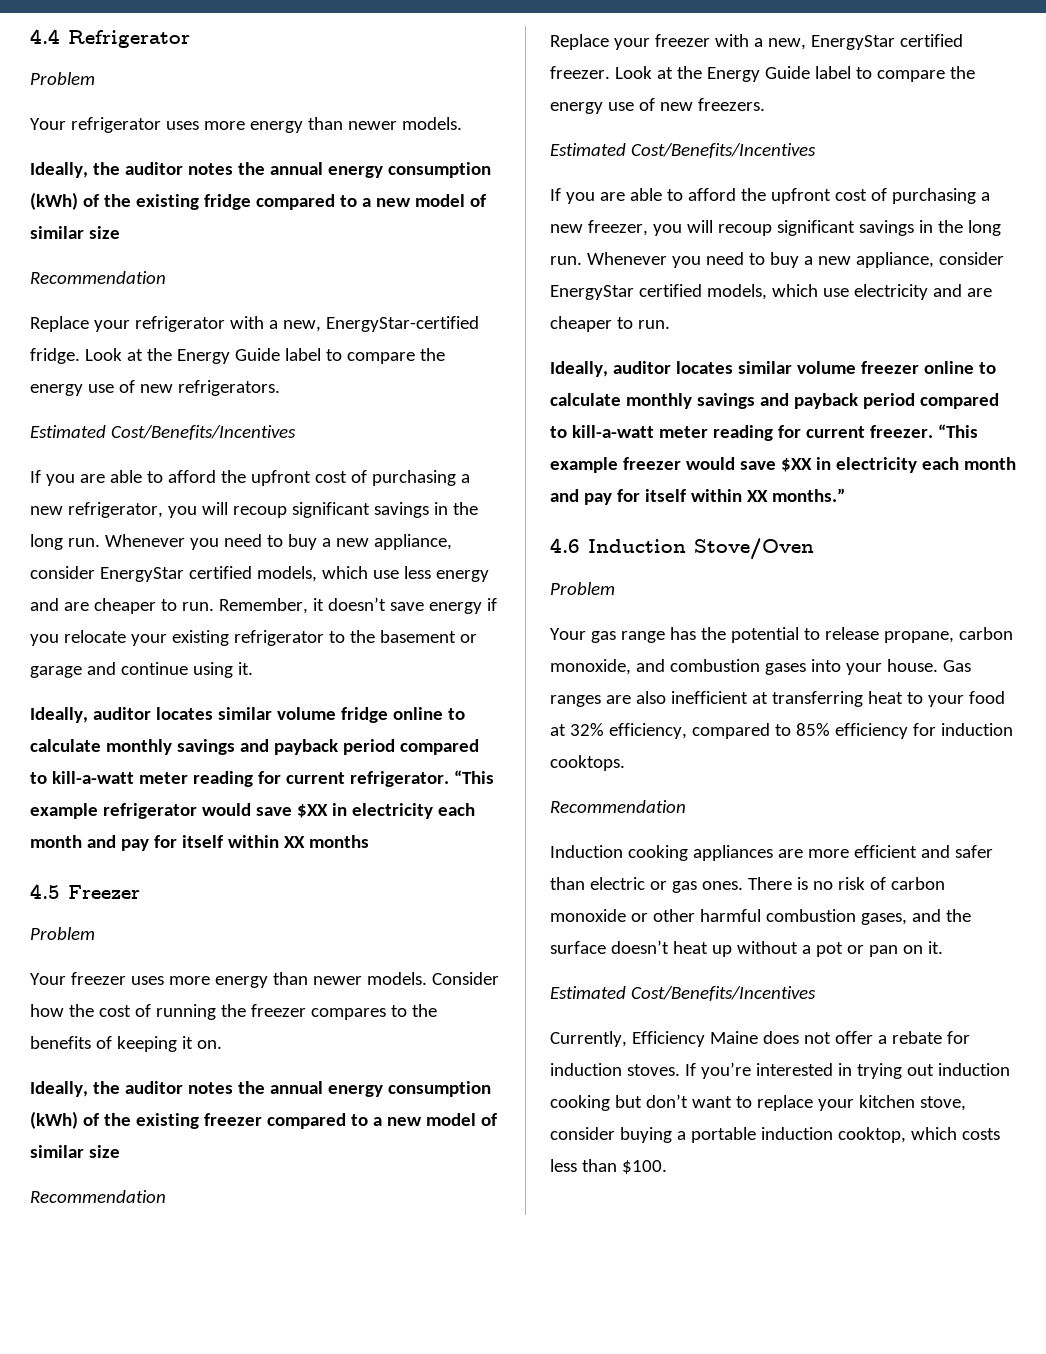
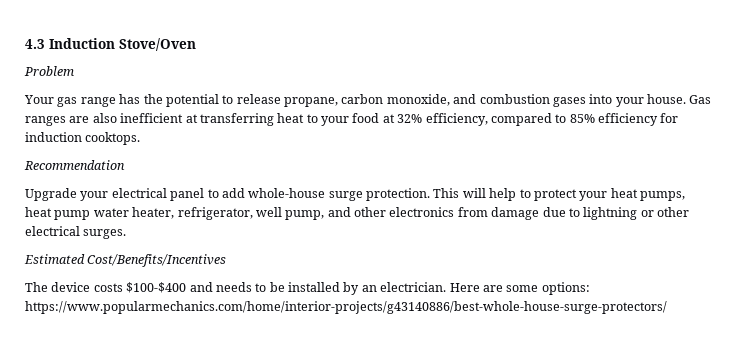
[30,29,190,48] [30,72,95,85] [30,117,462,133] [30,162,491,178] [30,192,486,210] [30,226,120,239] [30,271,166,284] [30,316,479,332] [30,348,445,364] [30,380,280,396] [30,425,296,440] [30,470,470,486] [30,502,478,518] [30,534,452,550] [30,566,489,582] [30,597,497,614] [30,630,477,646] [30,662,253,678] [30,707,465,723] [30,739,479,755] [30,770,494,787] [30,803,475,819] [30,835,369,851] [30,884,140,899] [30,927,95,940] [30,972,499,988] [30,1004,437,1020] [30,1036,222,1052] [30,1081,491,1097] [30,1111,497,1129] [30,1145,120,1158] [30,1190,166,1203] [550,34,963,50] [550,66,975,82] [550,98,765,114] [550,143,816,158] [550,188,990,204] [550,220,1001,236] [550,252,1004,268] [550,284,992,300] [550,316,670,332] [550,361,996,377] [550,393,999,409] [550,424,978,441] [550,457,1016,473] [550,488,845,505] [550,538,580,553] 4.4 Refrigerator // Problem // Your refrigerator uses more energy than newer models. // Ideally, the auditor notes the annual energy consumption (kWh) of the existing fridge compared to a new model of similar size // Recommendation // Replace your refrigerator with a new, EnergyStar-certified fridge. Look at the Energy Guide label to compare the energy use of new refrigerators. // Estimated Cost/Benefits/Incentives // If you are able to afford the upfront cost of purchasing a new refrigerator, you will recoup significant savings in the long run. Whenever you need to buy a new appliance, consider EnergyStar certified models, which use less energy and are cheaper to run. Remember, it doesn’t save energy if you relocate your existing refrigerator to the basement or garage and continue using it. // Ideally, auditor locates similar volume fridge online to calculate monthly savings and payback period compared to kill-a-watt meter reading for current refrigerator. “This example refrigerator would save $XX in electricity each month and pay for itself within XX months // 4.5 Freezer // Problem // Your freezer uses more energy than newer models. Consider how the cost of running the freezer compares to the benefits of keeping it on. // Ideally, the auditor notes the annual energy consumption (kWh) of the existing freezer compared to a new model of similar size // Recommendation // Replace your freezer with a new, EnergyStar certified freezer. Look at the Energy Guide label to compare the energy use of new freezers. // Estimated Cost/Benefits/Incentives // If you are able to afford the upfront cost of purchasing a new freezer, you will recoup significant savings in the long run. Whenever you need to buy a new appliance, consider EnergyStar certified models, which use electricity and are cheaper to run. // Ideally, auditor locates similar volume freezer online to calculate monthly savings and payback period compared to kill-a-watt meter reading for current freezer. “This example freezer would save $XX in electricity each month and pay for itself within XX months.” // 4.6 -> [25,39,45,49] 4.3
[550,845,993,861] [550,877,945,893] [550,909,971,925] [550,940,943,957] [550,986,816,1001] [550,1031,970,1047] [550,1062,1010,1079] [550,1094,966,1111] [550,1127,1000,1143] [550,1159,667,1174] Induction cooking appliances are more efficient and safer than electric or gas ones. There is no risk of carbon monoxide or other harmful combustion gases, and the surface doesn’t heat up without a pot or pan on it. // Estimated Cost/Benefits/Incentives // Currently, Efficiency Maine does not offer a rebate for induction stoves. If you’re interested in trying out induction cooking but don’t want to replace your kitchen stove, consider buying a portable induction cooktop, which costs less than $100. -> [25,188,685,201] [25,207,689,220] [25,226,127,239] [24,254,227,267] [25,282,590,295] [25,301,667,314] Upgrade your electrical panel to add whole-house surge protection. This will help to protect your heat pumps, heat pump water heater, refrigerator, well pump, and other electronics from damage due to lightning or other electrical surges. // Estimated Cost/Benefits/Incentives // The device costs $100-$400 and needs to be installed by an electrician. Here are some options: https://www.popularmechanics.com/home/interior-projects/g43140886/best-whole-house-surge-protectors/

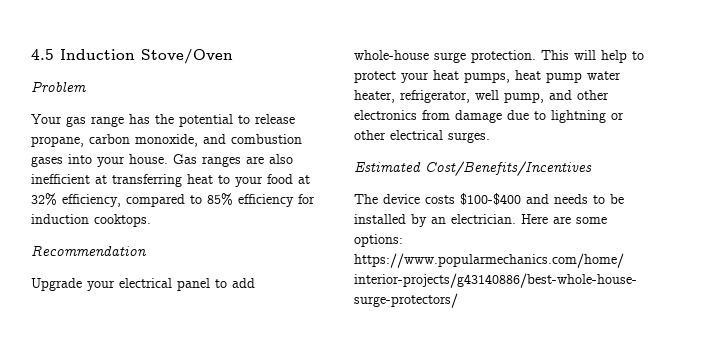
[25,39,45,49] 4.3 -> [31,49,54,60] 4.5

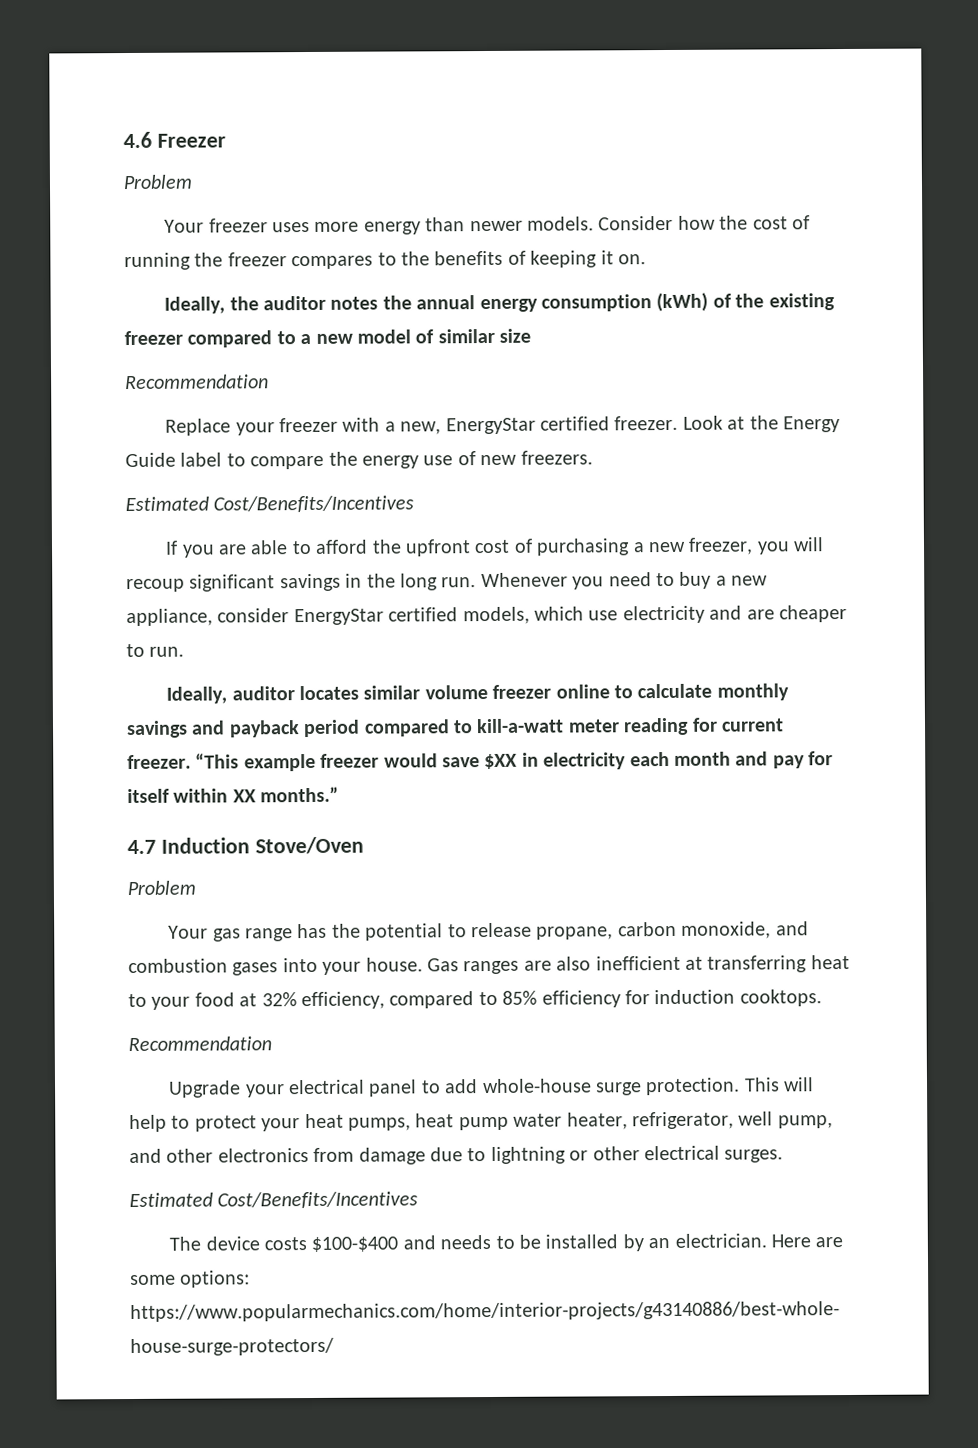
[31,49,54,60] 4.5 -> [123,131,226,149] [123,174,193,190] [164,215,810,235] [124,250,646,271] [164,292,835,314] [124,328,532,348] [125,374,269,390] [165,415,840,436] [125,450,593,470] [125,495,415,513] [165,537,825,558] [126,571,769,593] [126,605,847,627] [126,643,185,658] [166,683,789,704] [126,717,784,739] [127,751,834,772] [127,786,340,804] [127,839,156,855] 4.6 Freezer // Problem // Your freezer uses more energy than newer models. Consider how the cost of running the freezer compares to the benefits of keeping it on. // Ideally, the auditor notes the annual energy consumption (kWh) of the existing freezer compared to a new model of similar size // Recommendation // Replace your freezer with a new, EnergyStar certified freezer. Look at the Energy Guide label to compare the energy use of new freezers. // Estimated Cost/Benefits/Incentives // If you are able to afford the upfront cost of purchasing a new freezer, you will recoup significant savings in the long run. Whenever you need to buy a new appliance, consider EnergyStar certified models, which use electricity and are cheaper to run. // Ideally, auditor locates similar volume freezer online to calculate monthly savings and payback period compared to kill-a-watt meter reading for current freezer. “This example freezer would save $XX in electricity each month and pay for itself within XX months.” // 4.7

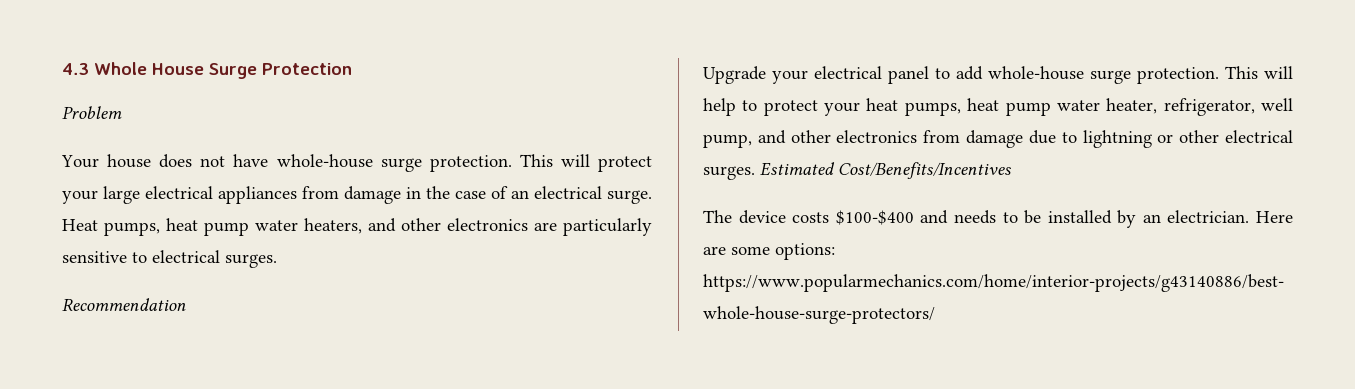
[123,131,226,149] [123,174,193,190] [164,215,810,235] [124,250,646,271] [164,292,835,314] [124,328,532,348] [125,374,269,390] [165,415,840,436] [125,450,593,470] [125,495,415,513] [165,537,825,558] [126,571,769,593] [126,605,847,627] [126,643,185,658] [166,683,789,704] [126,717,784,739] [127,751,834,772] [127,786,340,804] [127,836,364,855] [127,880,196,896] [168,921,809,942] [128,954,850,976] [128,989,822,1010] 4.6 Freezer // Problem // Your freezer uses more energy than newer models. Consider how the cost of running the freezer compares to the benefits of keeping it on. // Ideally, the auditor notes the annual energy consumption (kWh) of the existing freezer compared to a new model of similar size // Recommendation // Replace your freezer with a new, EnergyStar certified freezer. Look at the Energy Guide label to compare the energy use of new freezers. // Estimated Cost/Benefits/Incentives // If you are able to afford the upfront cost of purchasing a new freezer, you will recoup significant savings in the long run. Whenever you need to buy a new appliance, consider EnergyStar certified models, which use electricity and are cheaper to run. // Ideally, auditor locates similar volume freezer online to calculate monthly savings and payback period compared to kill-a-watt meter reading for current freezer. “This example freezer would save $XX in electricity each month and pay for itself within XX months.” // 4.7 Induction Stove/Oven // Problem // Your gas range has the potential to release propane, carbon monoxide, and combustion gases into your house. Gas ranges are also inefficient at transferring heat to your food at 32% efficiency, compared to 85% efficiency for induction cooktops. -> [62,62,352,79] [62,106,122,119] [61,154,653,172] [62,186,652,204] [62,218,652,236] [62,250,277,268] 4.3 Whole House Surge Protection // Problem // Your house does not have whole-house surge protection. This will protect your large electrical appliances from damage in the case of an electrical surge. Heat pumps, heat pump water heaters, and other electronics are particularly sensitive to electrical surges.
(784, 1156) // -> (755, 173) none

